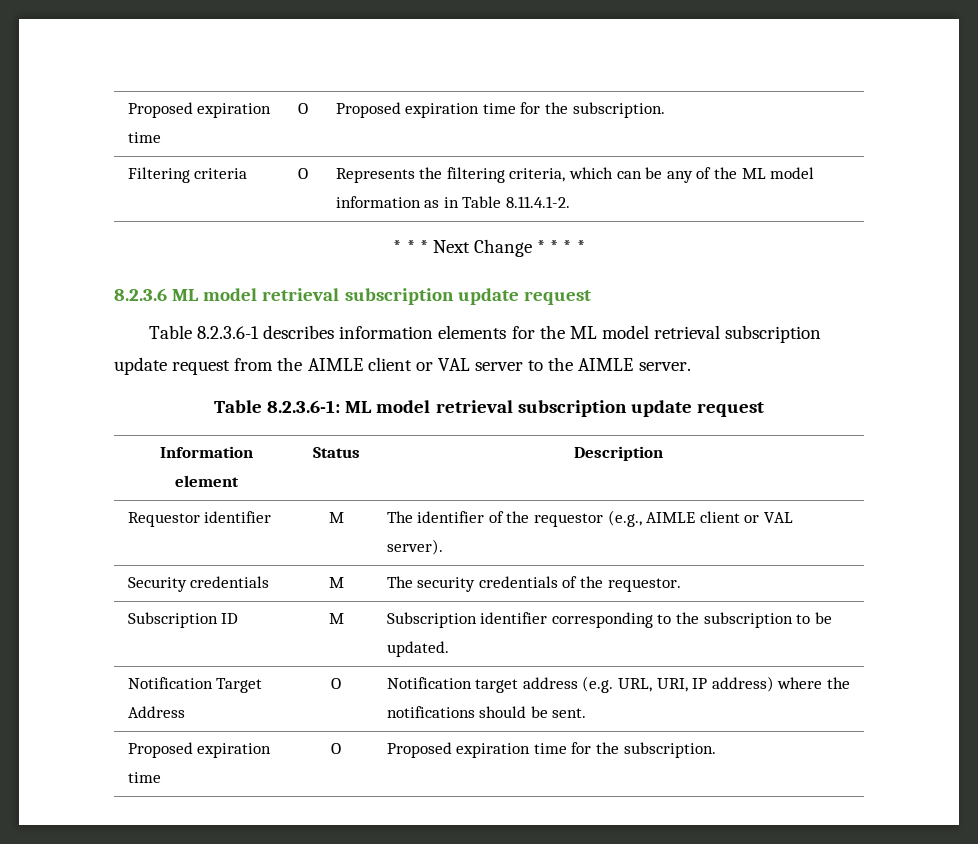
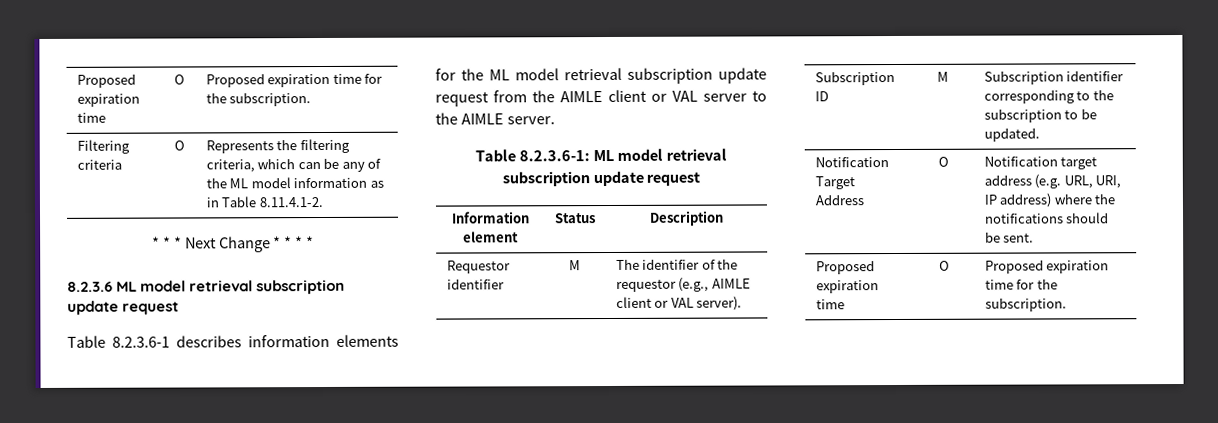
[127,576,270,592] [328,577,344,588] [386,576,681,592] // Security credentials | M | The security credentials of the requestor. -> (743, 303) none

